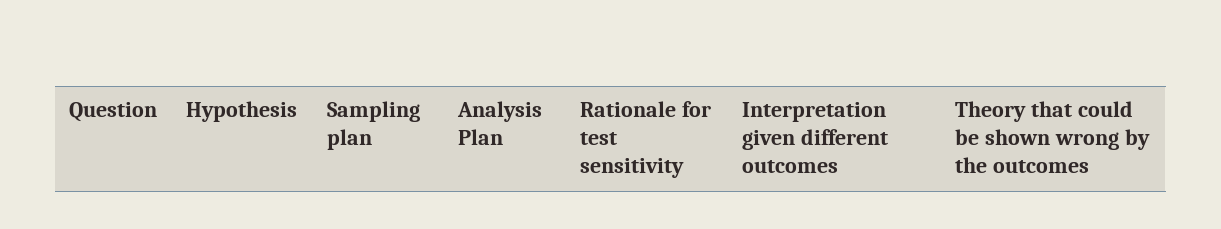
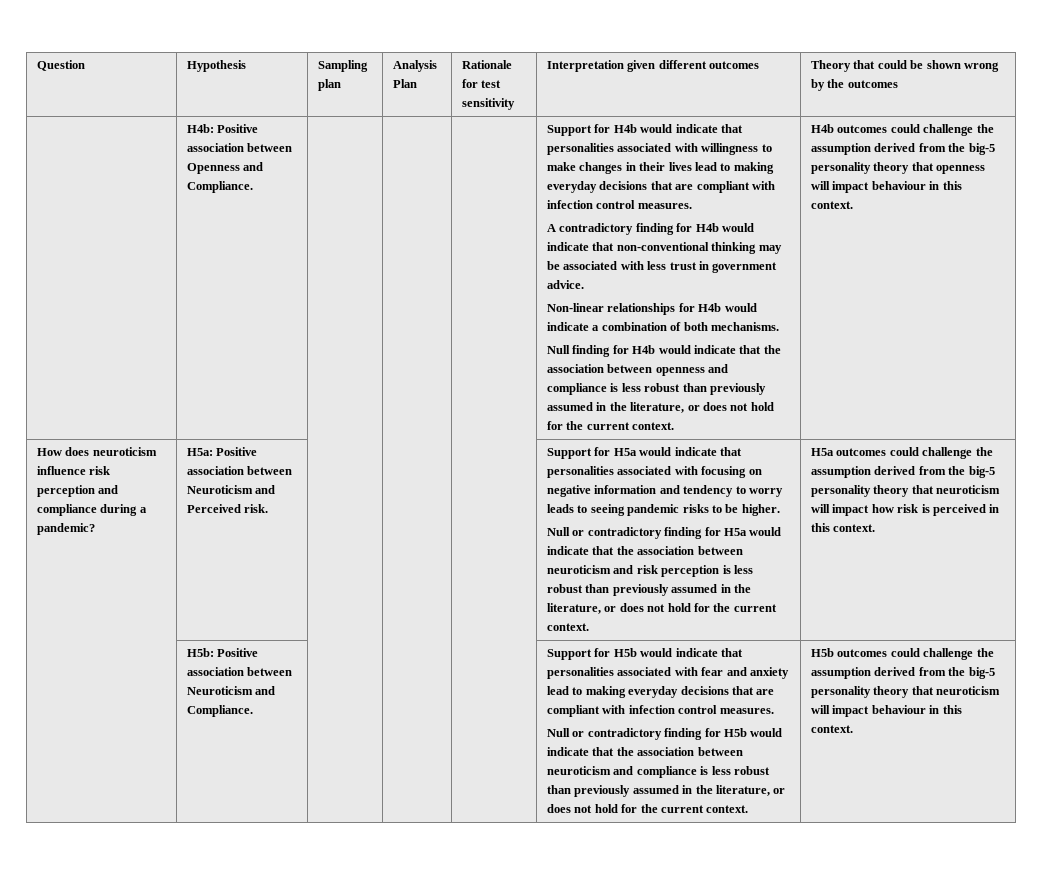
(1090, 166) none -> [187,124,259,133] [187,143,293,152] [187,162,264,174] [187,181,254,193] [547,124,743,136] [547,143,772,155] [547,162,774,174] [547,181,775,193] [547,200,692,209] [547,223,754,235] [547,242,782,254] [547,261,778,273] [547,280,585,289] [547,303,757,315] [547,322,779,331] [547,345,781,357] [547,364,729,376] [547,383,766,395] [547,402,774,413] [547,421,675,430] [811,124,994,136] [811,143,995,155] [811,162,986,174] [811,181,962,193] [811,201,854,209] [37,447,157,456] [37,466,111,475] [37,485,119,497] [37,504,147,516] [37,523,96,535] [187,447,258,456] [187,466,293,475] [187,485,276,494] [187,504,269,513] [547,447,742,459] [547,466,762,478] [547,485,783,497] [547,504,780,516] [547,527,782,539] [547,546,743,555] [547,565,753,577] [547,584,751,596] [547,603,777,614] [547,623,590,631] [811,447,993,459] [811,466,995,478] [811,485,1001,497] [811,504,1000,516] [811,523,876,532] [187,648,259,657] [187,667,293,676] [187,686,276,695] [187,705,254,717] [547,648,743,660] [547,667,789,679] [547,686,775,698] [547,705,774,717] [547,728,783,740] [547,747,743,756] [547,766,770,778] [547,785,786,797] [547,804,749,813] [811,648,994,660] [811,667,995,679] [811,686,1001,698] [811,705,962,717] [811,725,854,733] // | H4b: Positive association between Openness and Compliance. | | | | Support for H4b would indicate that personalities associated with willingness to make changes in their lives lead to making everyday decisions that are compliant with infection control measures. // A contradictory finding for H4b would indicate that non-conventional thinking may be associated with less trust in government advice. // Non-linear relationships for H4b would indicate a combination of both mechanisms. // Null finding for H4b would indicate that the association between openness and compliance is less robust than previously assumed in the literature, or does not hold for the current context. | H4b outcomes could challenge the assumption derived from the big-5 personality theory that openness will impact behaviour in this context. // How does neuroticism influence risk perception and compliance during a pandemic? | H5a: Positive association between Neuroticism and Perceived risk. | | | | Support for H5a would indicate that personalities associated with focusing on negative information and tendency to worry leads to seeing pandemic risks to be higher. // Null or contradictory finding for H5a would indicate that the association between neuroticism and risk perception is less robust than previously assumed in the literature, or does not hold for the current context. | H5a outcomes could challenge the assumption derived from the big-5 personality theory that neuroticism will impact how risk is perceived in this context. // | H5b: Positive association between Neuroticism and Compliance. | | | | Support for H5b would indicate that personalities associated with fear and anxiety lead to making everyday decisions that are compliant with infection control measures. // Null or contradictory finding for H5b would indicate that the association between neuroticism and compliance is less robust than previously assumed in the literature, or does not hold for the current context. | H5b outcomes could challenge the assumption derived from the big-5 personality theory that neuroticism will impact behaviour in this context.

